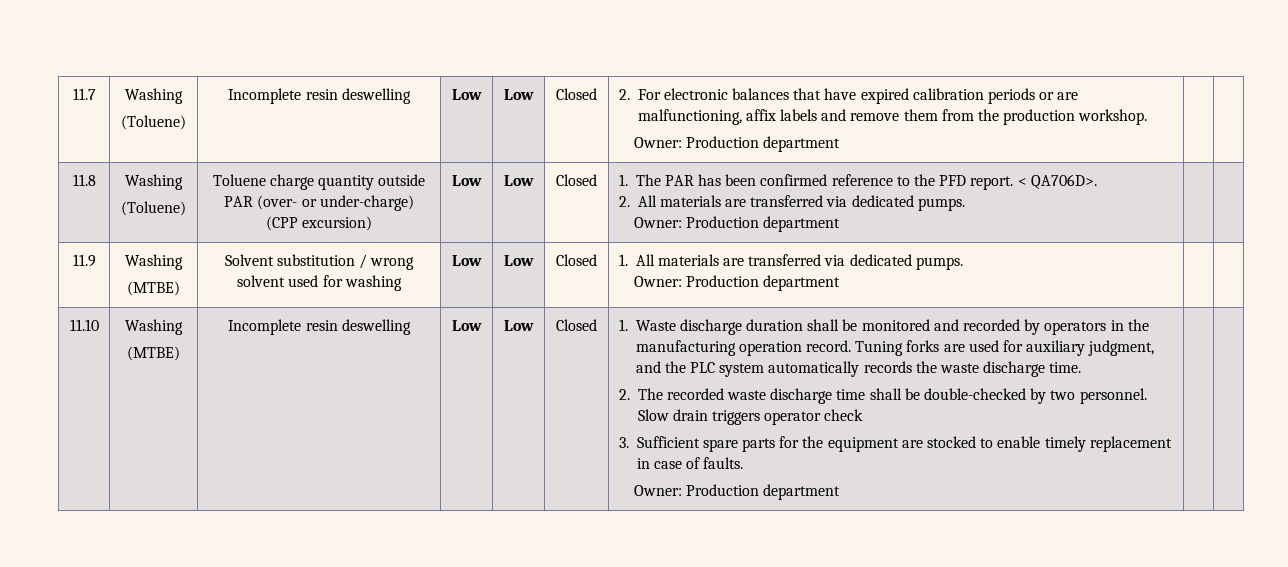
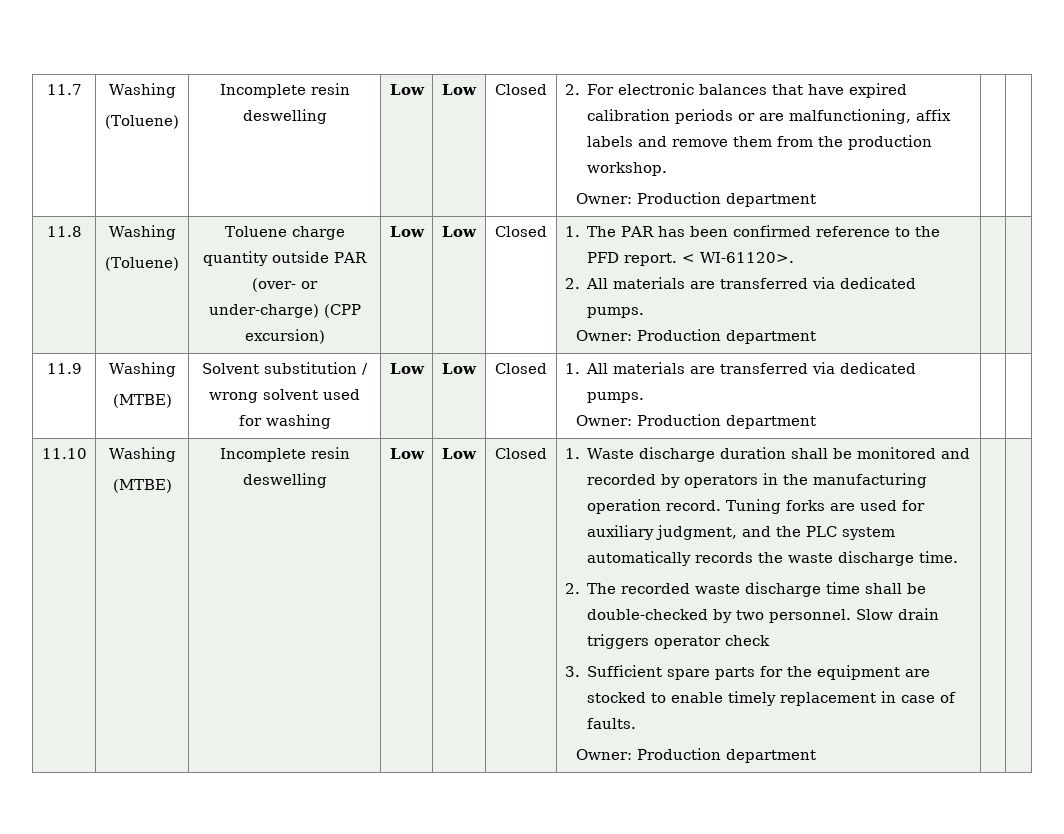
[1030,174,1097,189] QA706D>. -> [700,252,795,263] WI-61120>.

